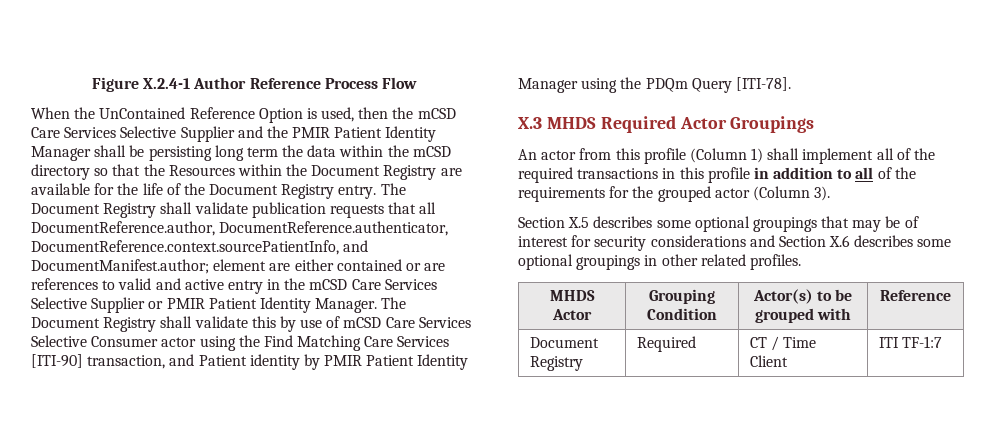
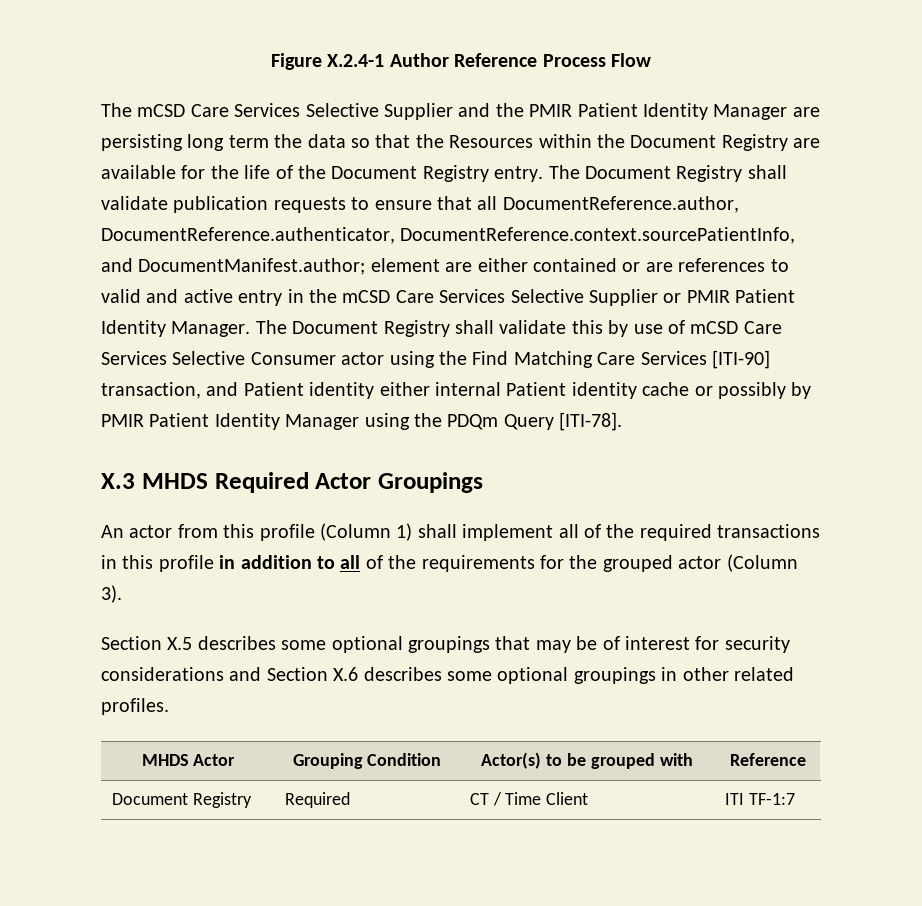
[31,107,414,123] When the UnContained Reference Option is used, then the -> [101,103,132,117] The
[94,145,145,157] shall be -> [792,107,820,117] are
[339,145,451,157] [31,164,90,180] within the mCSD directory -> (346, 141) none
(384, 211) none -> [351,197,432,210] to ensure
(300, 362) none -> [379,382,786,399] either internal Patient identity cache or possibly

